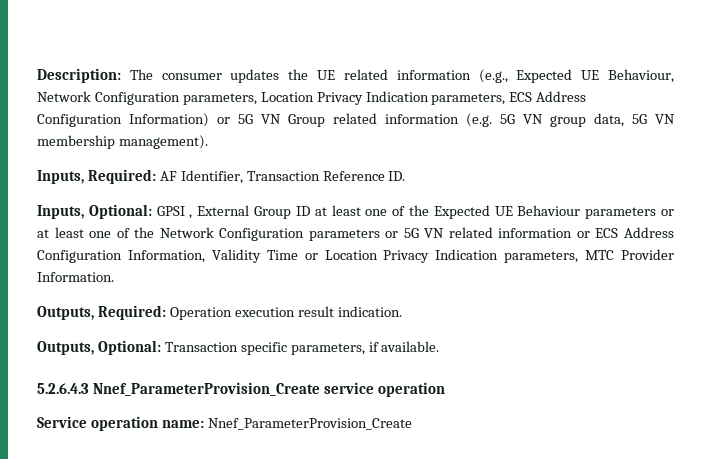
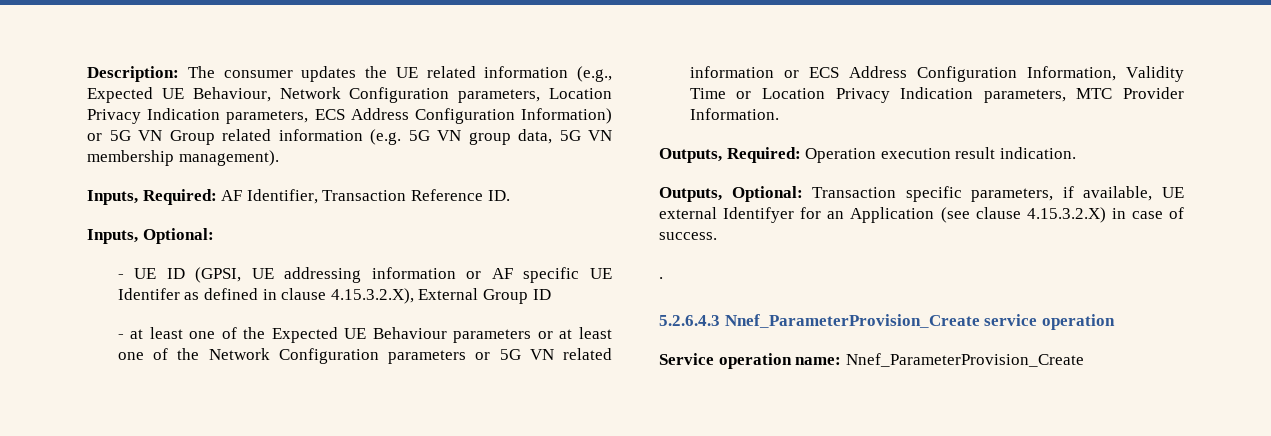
[156,206,193,219] GPSI , -> [117,267,612,283] [117,288,414,304] // - UE ID (GPSI, UE addressing information or AF specific UE Identifer as defined in clause 4.15.3.2.X),
(310, 211) none -> [117,334,124,339] // -
[381,341,440,352] available. -> [1083,186,1184,201] [659,207,1184,223] [659,232,717,240] [659,277,663,279] available, UE external Identifyer for an Application (see clause 4.15.3.2.X) in case of success. // .

